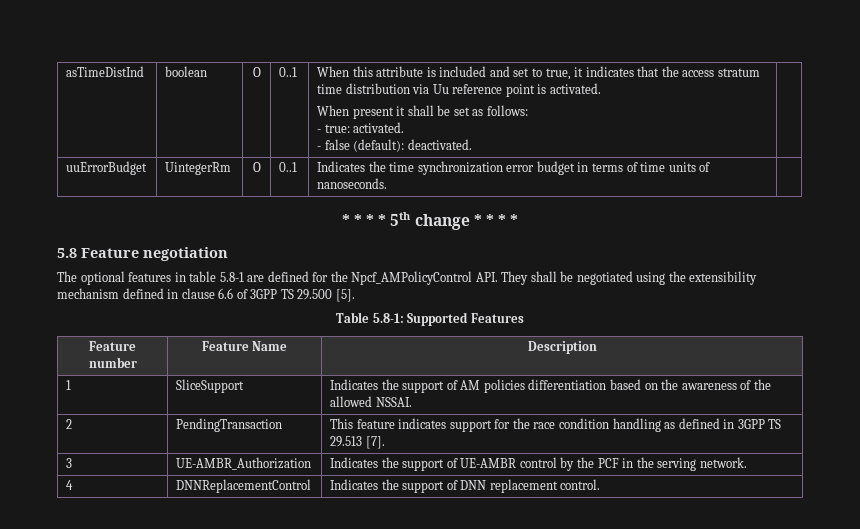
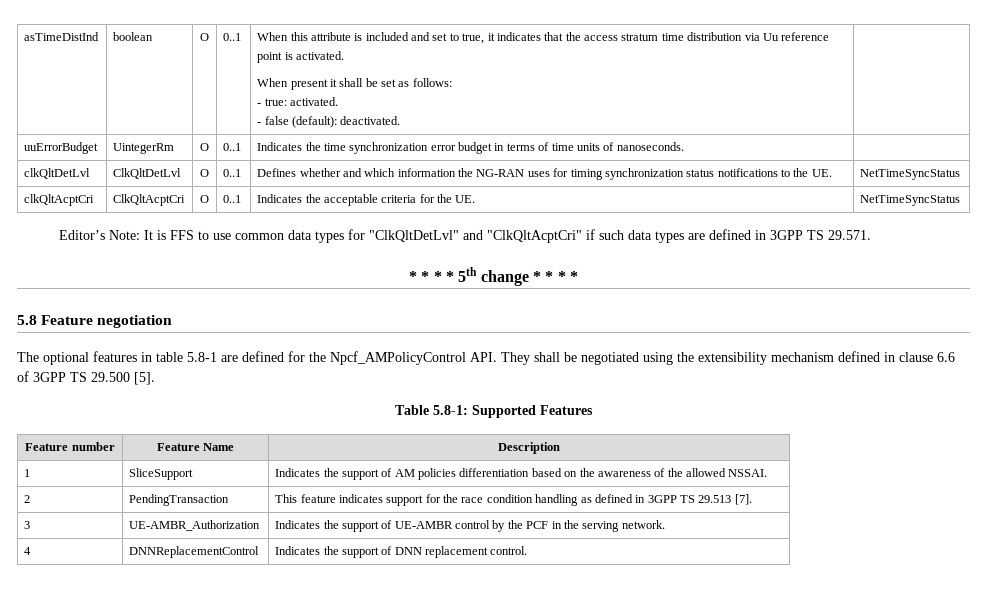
(388, 183) none -> [24,168,91,179] [113,168,182,179] [200,169,209,177] [223,169,242,177] [257,168,832,180] [860,169,961,180] [24,194,95,206] [113,194,186,206] [200,195,209,203] [223,195,242,203] [257,194,476,206] [860,195,961,206] [59,229,872,243] // clkQltDetLvl | ClkQltDetLvl | O | 0..1 | Defines whether and which information the NG-RAN uses for timing synchronization status notifications to the UE. | NetTimeSyncStatus // clkQltAcptCri | ClkQltAcptCri | O | 0..1 | Indicates the acceptable criteria for the UE. | NetTimeSyncStatus // Editor’s Note: It is FFS to use common data types for "ClkQltDetLvl" and "ClkQltAcptCri" if such data types are defined in 3GPP TS 29.571.

